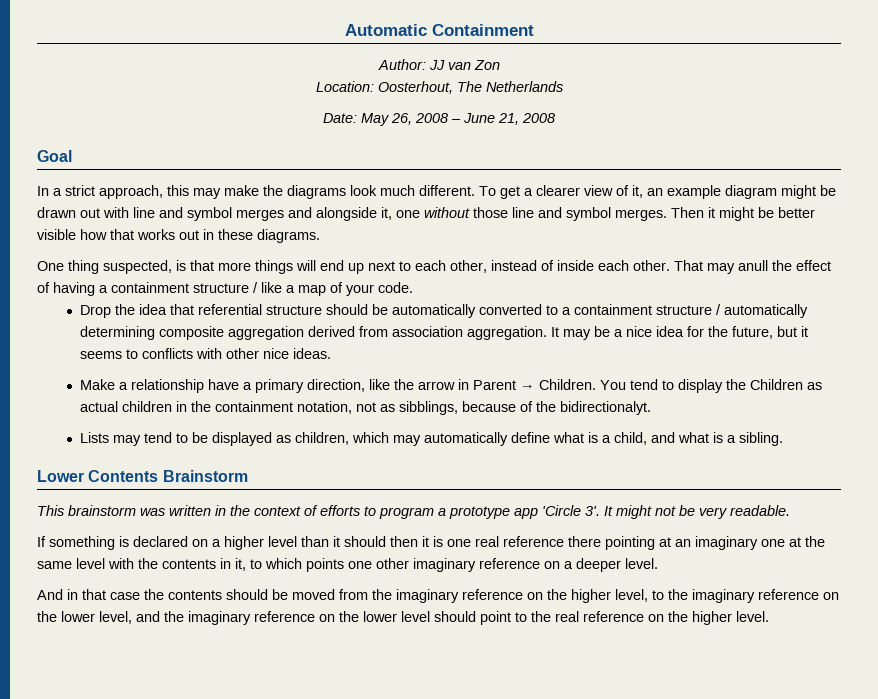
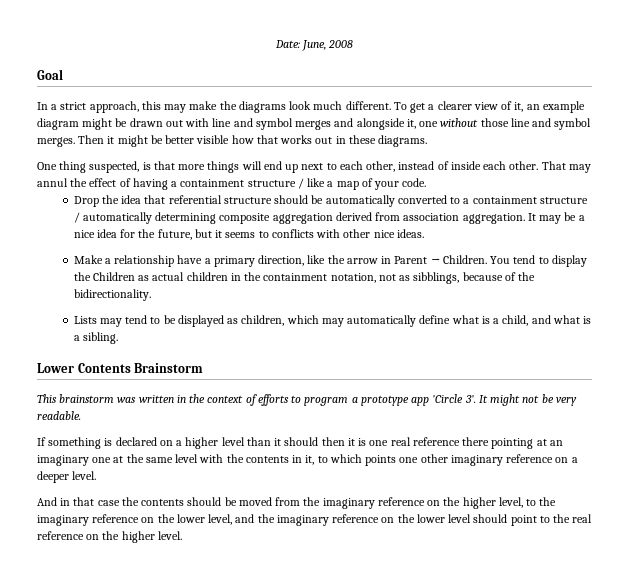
[344,24,534,36] [377,59,500,70] [315,81,563,94] [323,113,519,126] Automatic Containment // Author: JJ van Zon // Location: Oosterhout, The Netherlands // Date: May 26, 2008 – June 21, -> [274,40,326,51] Date: June,
[738,260,768,271] anull -> [37,178,68,187] annul
[560,401,652,415] bidirectionalyt. -> [73,289,151,301] bidirectionality.

